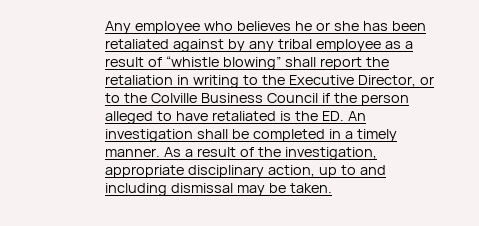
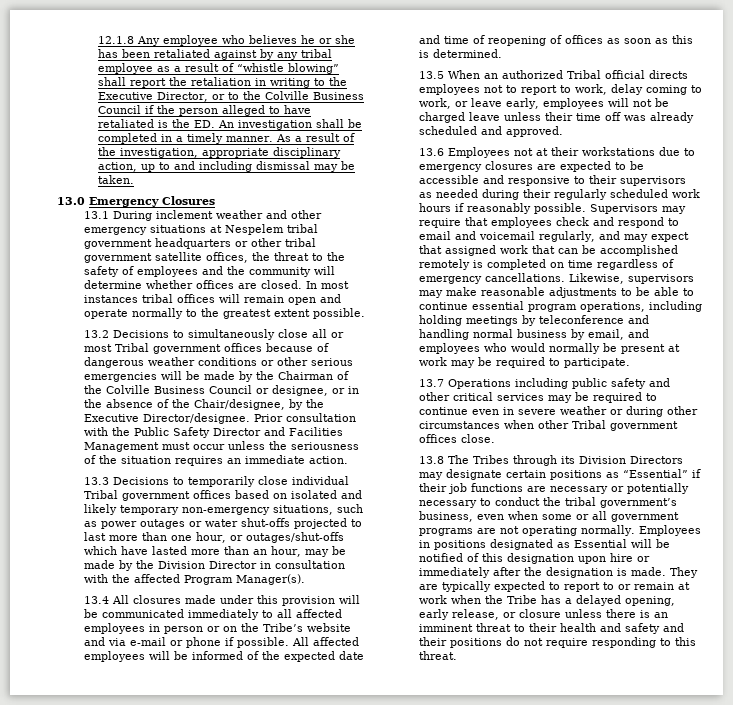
(105, 27) none -> [98,36,135,44] 12.1.8
(333, 188) none -> [57,196,215,207] [84,210,323,221] [84,224,319,235] [84,238,317,249] [84,252,346,263] [84,266,336,277] [84,280,350,289] [84,294,342,305] [84,308,366,319] [84,329,345,340] [84,343,330,354] [84,357,354,368] [84,371,350,382] [84,385,360,396] [84,399,325,410] [84,413,357,424] [84,427,344,438] [84,441,360,452] [84,455,349,466] [84,476,350,487] [84,490,363,501] [84,504,364,515] [84,518,363,529] [84,532,345,543] [84,546,347,557] [84,560,346,571] [84,574,306,585] [84,595,361,606] [84,609,343,620] [84,623,352,634] [84,637,360,648] [84,651,365,662] [419,35,694,46] [419,49,503,58] [419,70,689,79] [419,84,703,95] [419,98,670,109] [419,112,695,123] [419,126,564,137] [419,147,696,158] [419,161,645,172] [419,175,687,186] [419,189,701,200] [419,203,687,214] [419,217,680,228] [419,231,690,242] [419,245,679,256] [419,259,675,270] [419,273,695,284] [419,287,695,298] [419,301,703,312] [419,315,650,326] [419,329,650,340] [419,343,681,354] [419,357,631,368] [419,378,671,389] [419,392,658,403] [419,406,699,417] [419,420,679,431] [419,434,496,443] [419,455,684,466] [419,469,702,480] [419,483,690,494] [419,497,678,508] [419,511,680,522] [419,525,702,536] [419,539,671,550] [419,553,651,564] [419,567,699,578] [419,581,691,592] [419,595,676,606] [419,609,669,620] [419,623,685,634] [419,637,697,648] [419,651,458,660] // 13.0 Emergency Closures // 13.1 During inclement weather and other emergency situations at Nespelem tribal government headquarters or other tribal government satellite offices, the threat to the safety of employees and the community will determine whether offices are closed. In most instances tribal offices will remain open and operate normally to the greatest extent possible. // 13.2 Decisions to simultaneously close all or most Tribal government offices because of dangerous weather conditions or other serious emergencies will be made by the Chairman of the Colville Business Council or designee, or in the absence of the Chair/designee, by the Executive Director/designee. Prior consultation with the Public Safety Director and Facilities Management must occur unless the seriousness of the situation requires an immediate action. // 13.3 Decisions to temporarily close individual Tribal government offices based on isolated and likely temporary non-emergency situations, such as power outages or water shut-offs projected to last more than one hour, or outages/shut-offs which have lasted more than an hour, may be made by the Division Director in consultation with the affected Program Manager(s). // 13.4 All closures made under this provision will be communicated immediately to all affected employees in person or on the Tribe’s website and via e-mail or phone if possible. All affected employees will be informed of the expected date and time of reopening of offices as soon as this is determined. // 13.5 When an authorized Tribal official directs employees not to report to work, delay coming to work, or leave early, employees will not be charged leave unless their time off was already scheduled and approved. // 13.6 Employees not at their workstations due to emergency closures are expected to be accessible and responsive to their supervisors as needed during their regularly scheduled work hours if reasonably possible. Supervisors may require that employees check and respond to email and voicemail regularly, and may expect that assigned work that can be accomplished remotely is completed on time regardless of emergency cancellations. Likewise, supervisors may make reasonable adjustments to be able to continue essential program operations, including holding meetings by teleconference and handling normal business by email, and employees who would normally be present at work may be required to participate. // 13.7 Operations including public safety and other critical services may be required to continue even in severe weather or during other circumstances when other Tribal government offices close. // 13.8 The Tribes through its Division Directors may designate certain positions as “Essential” if their job functions are necessary or potentially necessary to conduct the tribal government’s business, even when some or all government programs are not operating normally. Employees in positions designated as Essential will be notified of this designation upon hire or immediately after the designation is made. They are typically expected to report to or remain at work when the Tribe has a delayed opening, early release, or closure unless there is an imminent threat to their health and safety and their positions do not require responding to this threat.

